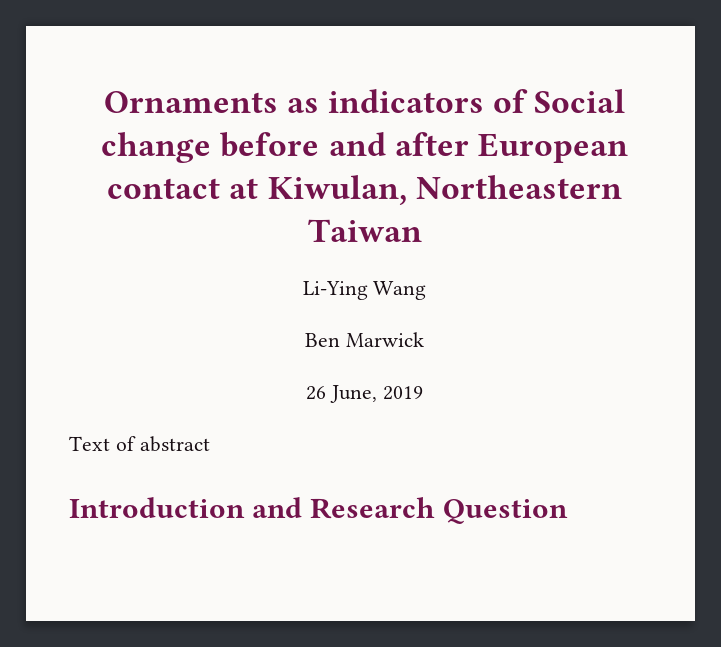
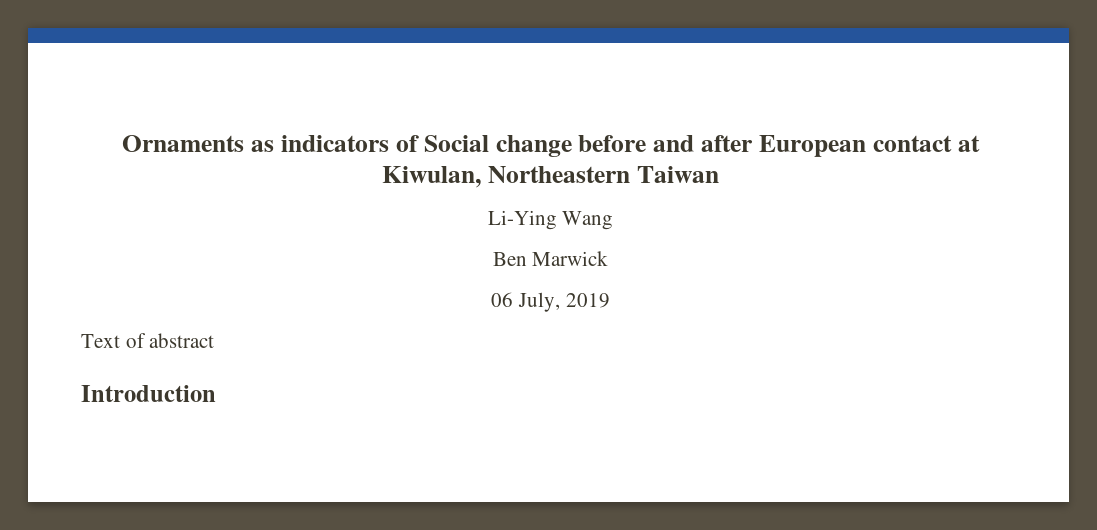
[306,385,377,403] 26 June, -> [491,292,560,312] 06 July,
[252,497,569,524] and Research Question -> (216, 393) none

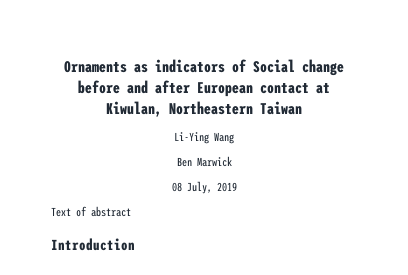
[491,292,514,307] 06 -> [171,182,182,192] 08

